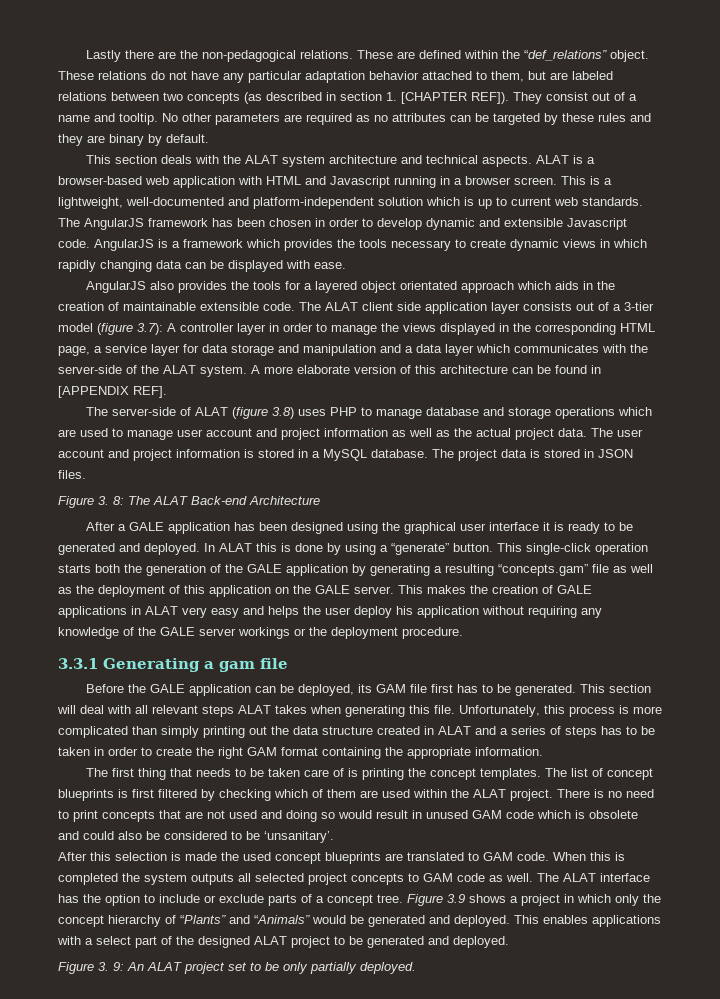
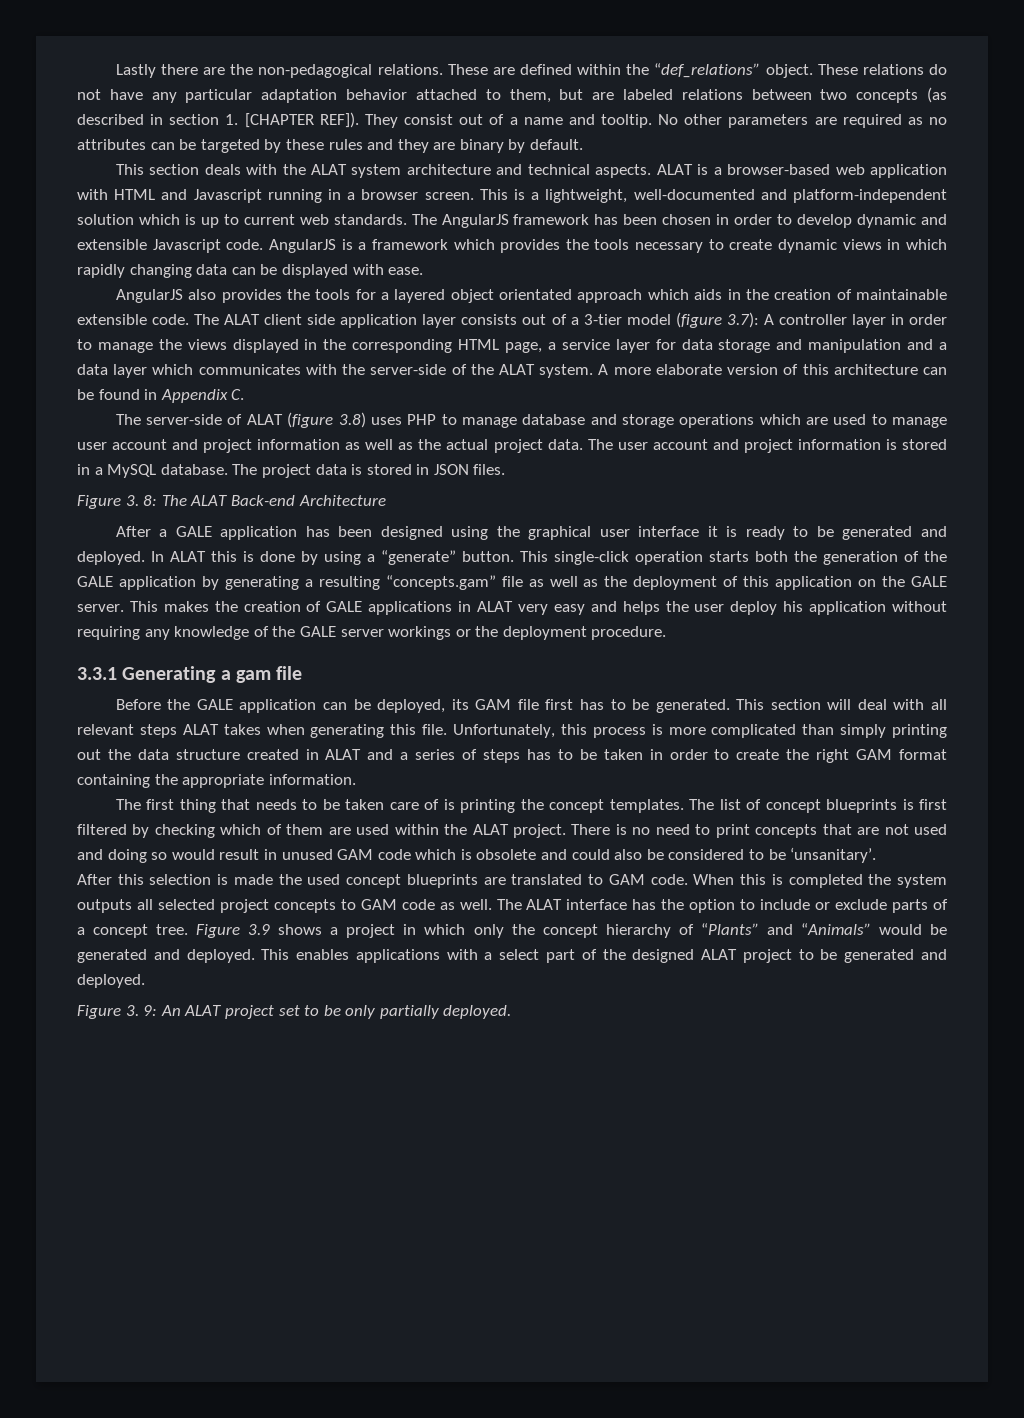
[58,386,167,398] [APPENDIX REF]. -> [160,389,245,403] Appendix C.

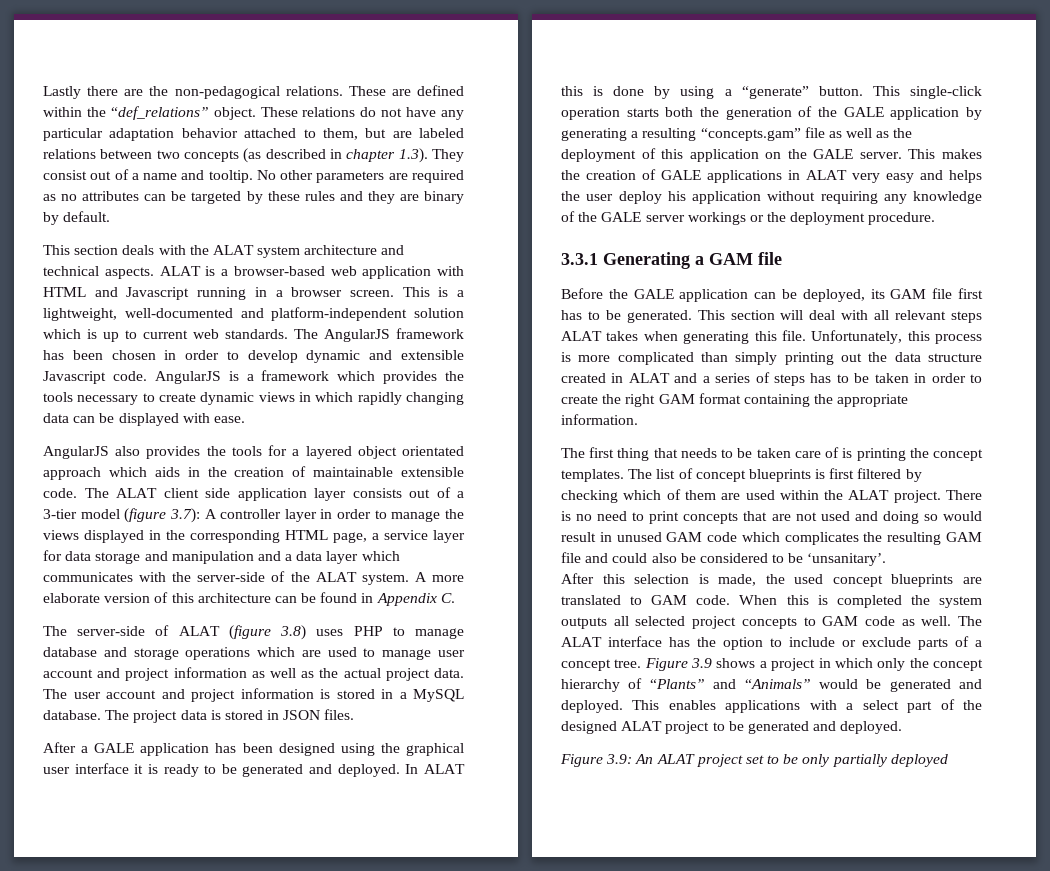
[169,112,359,128] section 1. [CHAPTER REF]). -> [346,148,428,163] chapter 1.3).
[77,495,386,509] // Figure 3. 8: The ALAT Back-end Architecture -> (355, 714) none
[235,670,271,683] gam -> [709,253,753,265] GAM
[460,849,537,860] is obsolete -> [784,532,982,545] [561,552,581,563] complicates the resulting GAM file
[233,874,273,885] made -> [718,574,757,586] made,
[125,1005,158,1016] 3. 9: -> [606,754,633,764] 3.9:
[443,1005,512,1019] deployed. -> [890,754,948,767] deployed

